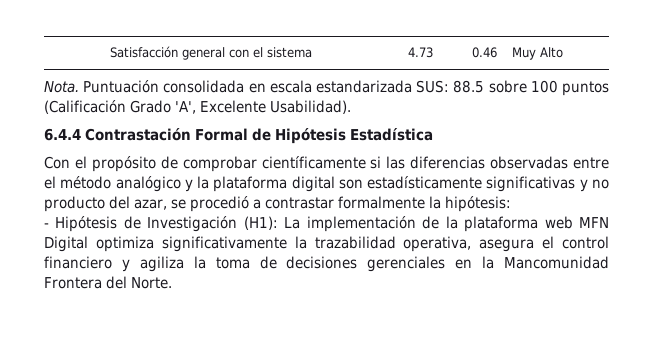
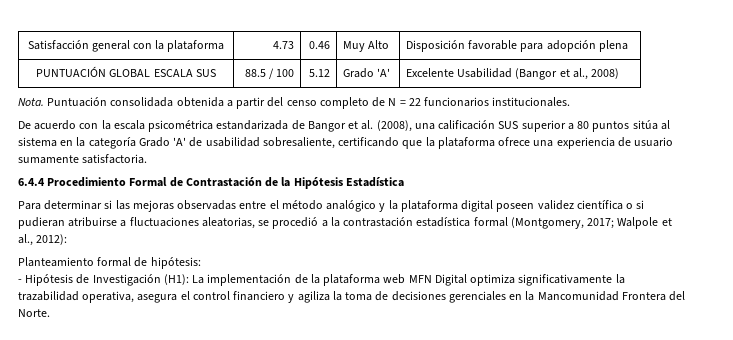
[253,47,312,58] el sistema -> [155,40,225,52] la plataforma
[44,80,609,96] [44,100,351,114] // Nota. Puntuación consolidada en escala estandarizada SUS: 88.5 sobre 100 puntos (Calificación Grado 'A', Excelente Usabilidad). -> [405,40,628,52] [36,66,216,77] [244,68,295,79] [309,69,331,77] [342,68,391,78] [405,68,620,80] [18,97,571,109] [18,120,670,132] [18,137,674,149] [18,154,148,164] | Disposición favorable para adopción plena // PUNTUACIÓN GLOBAL ESCALA SUS | 88.5 / 100 | 5.12 | Grado 'A' | Excelente Usabilidad (Bangor et al., 2008) // Nota. Puntuación consolidada obtenida a partir del censo completo de N = 22 funcionarios institucionales. // De acuerdo con la escala psicométrica estandarizada de Bangor et al. (2008), una calificación SUS superior a 80 puntos sitúa al sistema en la categoría Grado 'A' de usabilidad sobresaliente, certificando que la plataforma ofrece una experiencia de usuario sumamente satisfactoria.
[85,128,191,141] Contrastación -> [47,177,127,187] Procedimiento
(271, 134) none -> [185,177,291,187] Contrastación de la
[44,156,366,172] Con el propósito de comprobar científicamente -> [18,200,103,210] Para determinar
[410,156,486,169] diferencias -> [132,200,174,212] mejoras
[338,176,609,192] [44,196,441,212] son estadísticamente significativas y no producto del azar, se procedió a contrastar formalmente la -> [496,200,645,212] [18,217,672,229] [18,234,68,246] [18,257,148,267] poseen validez científica o si pudieran atribuirse a fluctuaciones aleatorias, se procedió a la contrastación estadística formal (Montgomery, 2017; Walpole et al., 2012): // Planteamiento formal de

